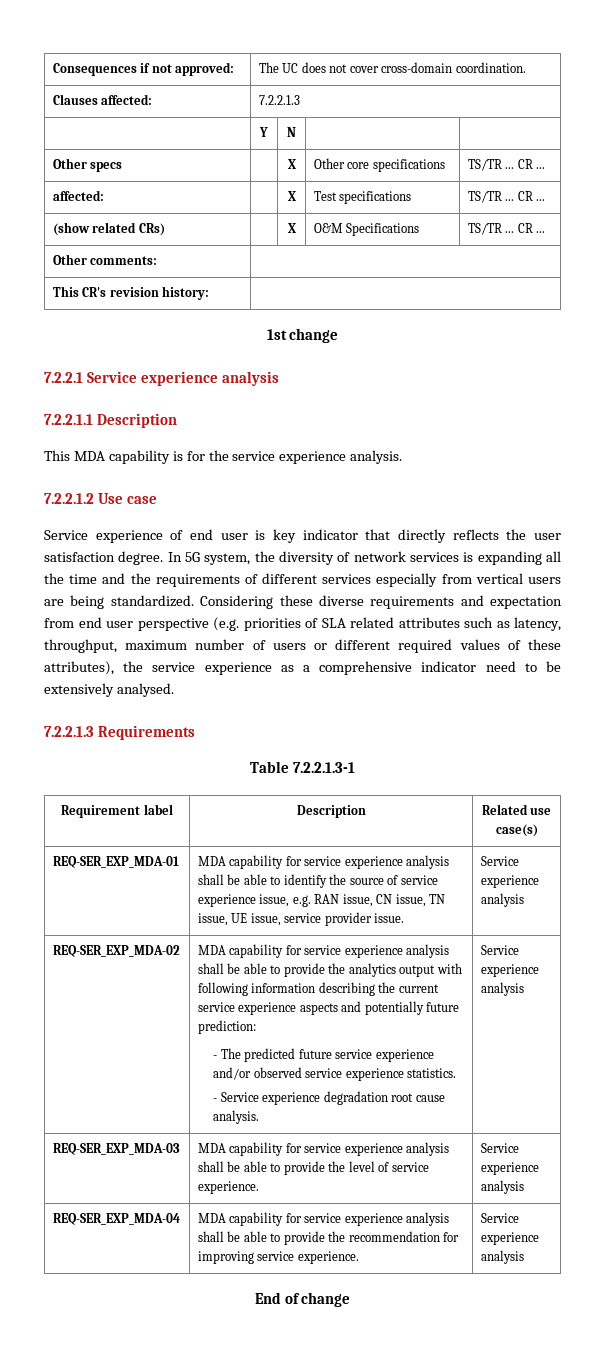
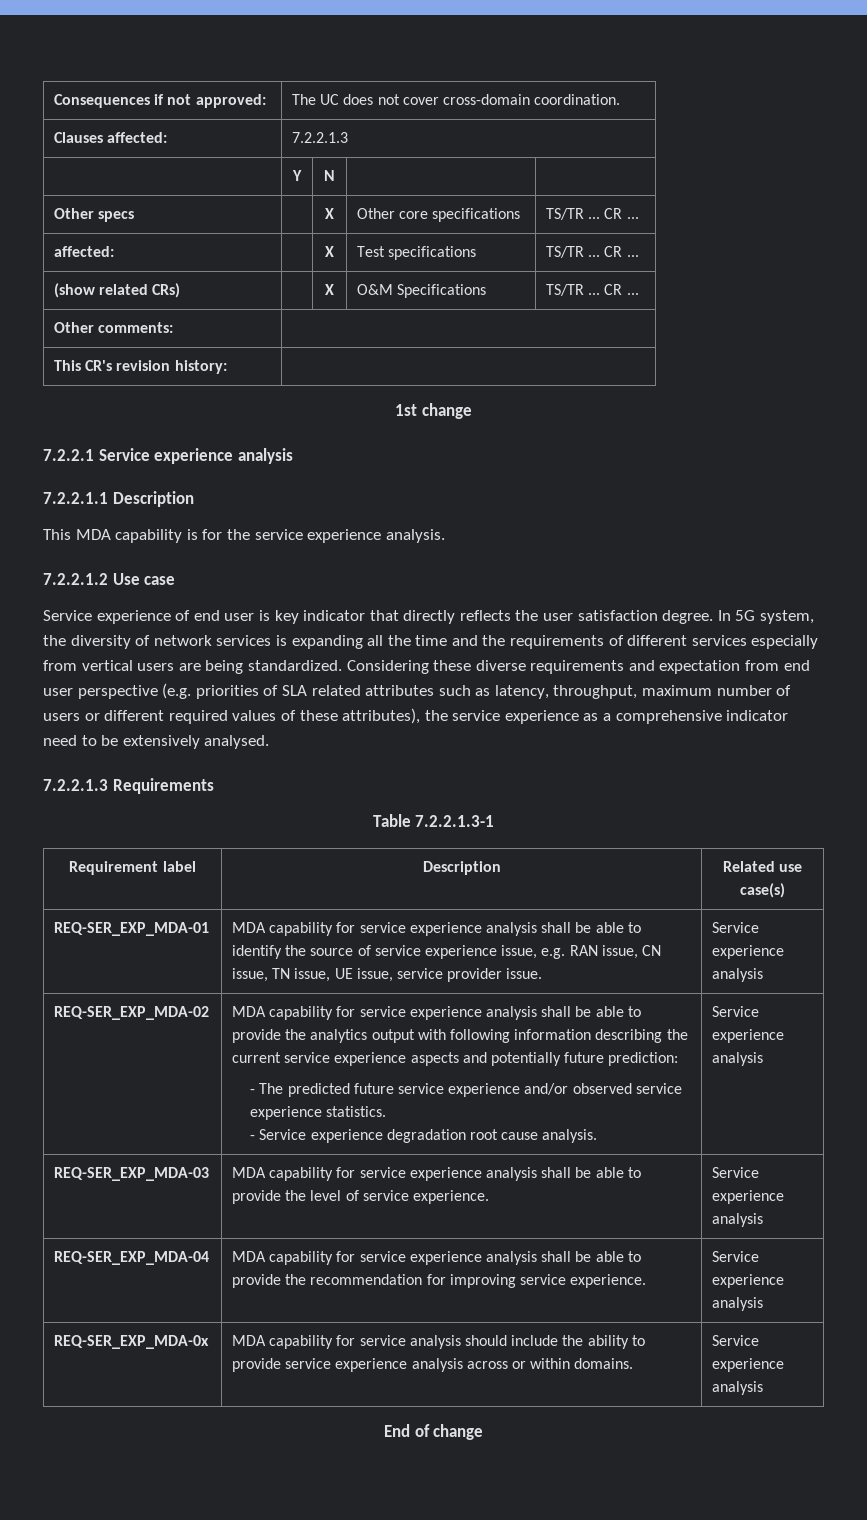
(524, 1257) none -> [54,1335,210,1349] [232,1335,645,1349] [232,1358,634,1372] [712,1335,760,1346] [712,1358,785,1372] [712,1381,764,1395] // REQ-SER_EXP_MDA-0x | MDA capability for service analysis should include the ability to provide service experience analysis across or within domains. | Service experience analysis

